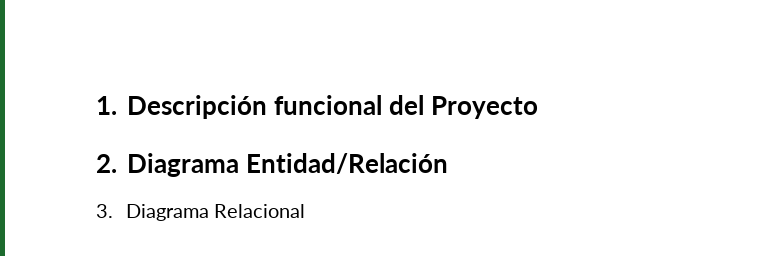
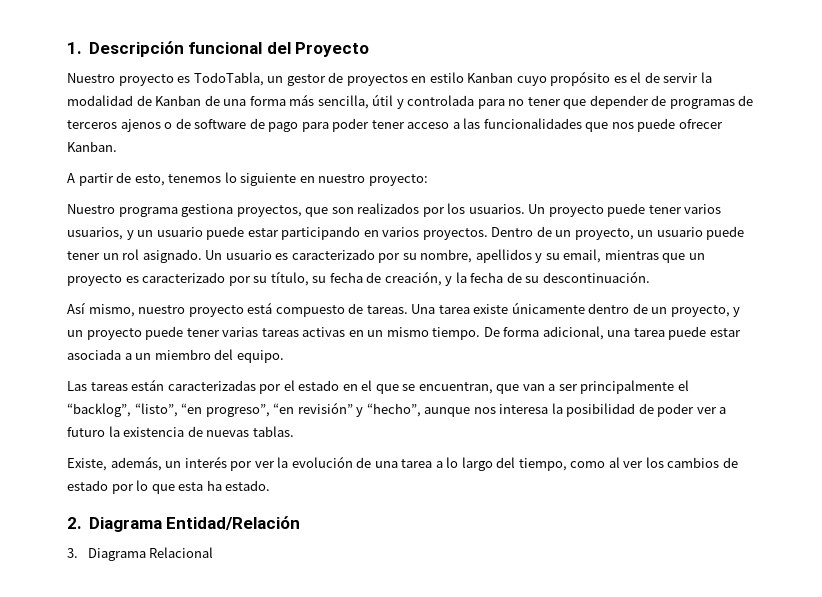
(538, 107) none -> [67,71,712,86] [67,94,754,109] [67,118,723,132] [67,141,117,152] [67,172,428,186] [67,203,722,217] [67,226,745,240] [67,249,705,263] [67,271,650,286] [67,302,741,317] [67,326,741,340] [67,349,284,363] [67,379,689,394] [67,402,727,417] [67,426,294,437] [67,456,738,471] [67,480,271,494] // Nuestro proyecto es TodoTabla, un gestor de proyectos en estilo Kanban cuyo propósito es el de servir la modalidad de Kanban de una forma más sencilla, útil y controlada para no tener que depender de programas de terceros ajenos o de software de pago para poder tener acceso a las funcionalidades que nos puede ofrecer Kanban. // A partir de esto, tenemos lo siguiente en nuestro proyecto: // Nuestro programa gestiona proyectos, que son realizados por los usuarios. Un proyecto puede tener varios usuarios, y un usuario puede estar participando en varios proyectos. Dentro de un proyecto, un usuario puede tener un rol asignado. Un usuario es caracterizado por su nombre, apellidos y su email, mientras que un proyecto es caracterizado por su título, su fecha de creación, y la fecha de su descontinuación. // Así mismo, nuestro proyecto está compuesto de tareas. Una tarea existe únicamente dentro de un proyecto, y un proyecto puede tener varias tareas activas en un mismo tiempo. De forma adicional, una tarea puede estar asociada a un miembro del equipo. // Las tareas están caracterizadas por el estado en el que se encuentran, que van a ser principalmente el “backlog”, “listo”, “en progreso”, “en revisión” y “hecho”, aunque nos interesa la posibilidad de poder ver a futuro la existencia de nuevas tablas. // Existe, además, un interés por ver la evolución de una tarea a lo largo del tiempo, como al ver los cambios de estado por lo que esta ha estado.

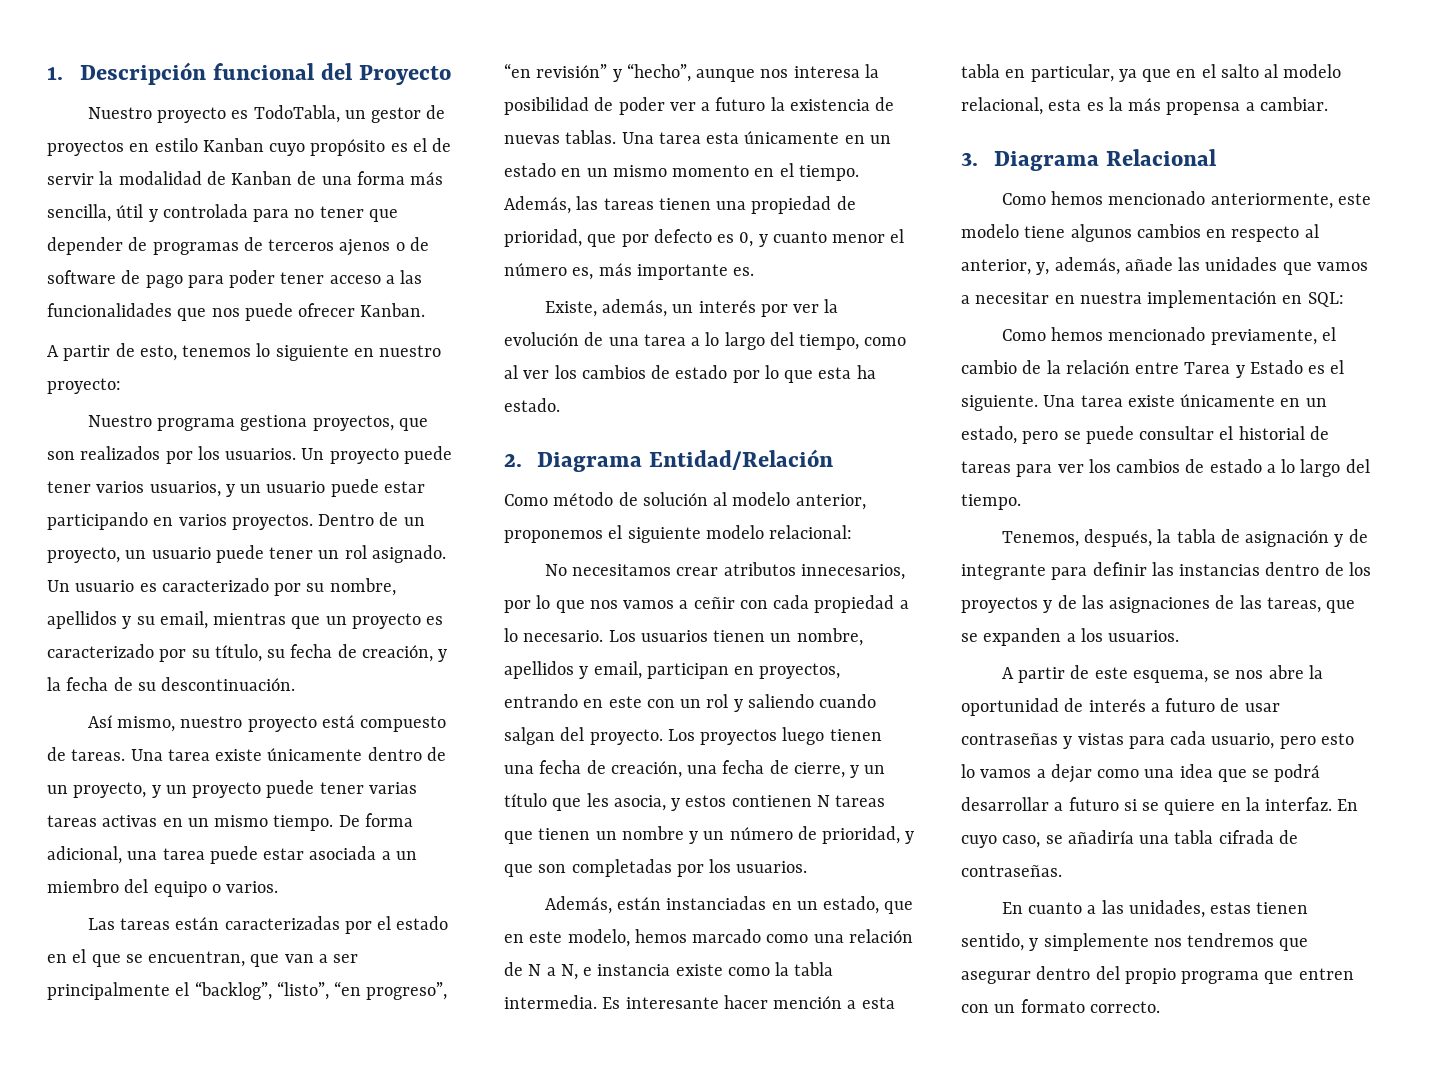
[236,350,284,363] equipo. -> [153,881,279,897] equipo o varios.
(294, 431) none -> [621,131,891,144] [504,163,859,181] [504,196,856,214] [504,229,905,247] [504,263,755,280] Una tarea esta únicamente en un estado en un mismo momento en el tiempo. Además, las tareas tienen una propiedad de prioridad, que por defecto es 0, y cuanto menor el número es, más importante es.
[67,547,214,561] 3. Diagrama Relacional -> [504,492,866,510] [504,525,853,543] [544,562,905,580] [504,595,909,613] [504,628,863,646] [504,661,841,679] [504,694,877,712] [504,727,882,745] [504,760,886,778] [504,793,886,811] [504,826,915,844] [504,859,808,877] [544,896,914,914] [504,929,913,947] [504,962,834,980] [504,995,895,1009] [961,64,1342,82] [961,97,1328,115] [961,149,1217,171] [1001,191,1371,209] [961,224,1319,242] [961,257,1368,275] [961,290,1344,308] [1001,327,1336,345] [961,360,1345,378] [961,394,1327,411] [961,426,1329,444] [961,459,1370,477] [961,494,1021,510] [1001,529,1368,547] [961,562,1371,580] [961,595,1356,613] [961,628,1180,646] [1001,665,1324,683] [961,698,1280,716] [961,731,1354,749] [961,764,1321,783] [961,797,1359,815] [961,830,1298,848] [961,865,1062,877] [1001,900,1309,918] [961,933,1309,951] [961,966,1354,984] [961,999,1160,1013] Como método de solución al modelo anterior, proponemos el siguiente modelo relacional: // No necesitamos crear atributos innecesarios, por lo que nos vamos a ceñir con cada propiedad a lo necesario. Los usuarios tienen un nombre, apellidos y email, participan en proyectos, entrando en este con un rol y saliendo cuando salgan del proyecto. Los proyectos luego tienen una fecha de creación, una fecha de cierre, y un título que les asocia, y estos contienen N tareas que tienen un nombre y un número de prioridad, y que son completadas por los usuarios. // Además, están instanciadas en un estado, que en este modelo, hemos marcado como una relación de N a N, e instancia existe como la tabla intermedia. Es interesante hacer mención a esta tabla en particular, ya que en el salto al modelo relacional, esta es la más propensa a cambiar. // 3. Diagrama Relacional // Como hemos mencionado anteriormente, este modelo tiene algunos cambios en respecto al anterior, y, además, añade las unidades que vamos a necesitar en nuestra implementación en SQL: // Como hemos mencionado previamente, el cambio de la relación entre Tarea y Estado es el siguiente. Una tarea existe únicamente en un estado, pero se puede consultar el historial de tareas para ver los cambios de estado a lo largo del tiempo. // Tenemos, después, la tabla de asignación y de integrante para definir las instancias dentro de los proyectos y de las asignaciones de las tareas, que se expanden a los usuarios. // A partir de este esquema, se nos abre la oportunidad de interés a futuro de usar contraseñas y vistas para cada usuario, pero esto lo vamos a dejar como una idea que se podrá desarrollar a futuro si se quiere en la interfaz. En cuyo caso, se añadiría una tabla cifrada de contraseñas. // En cuanto a las unidades, estas tienen sentido, y simplemente nos tendremos que asegurar dentro del propio programa que entren con un formato correcto.

